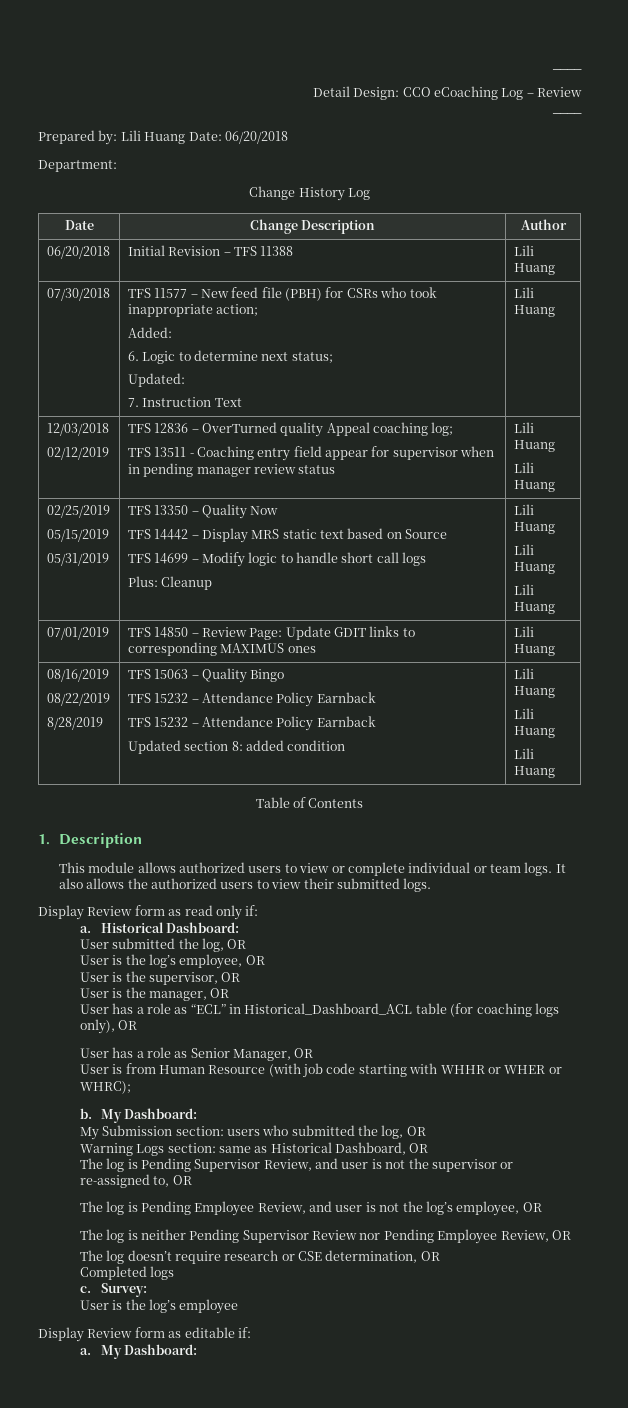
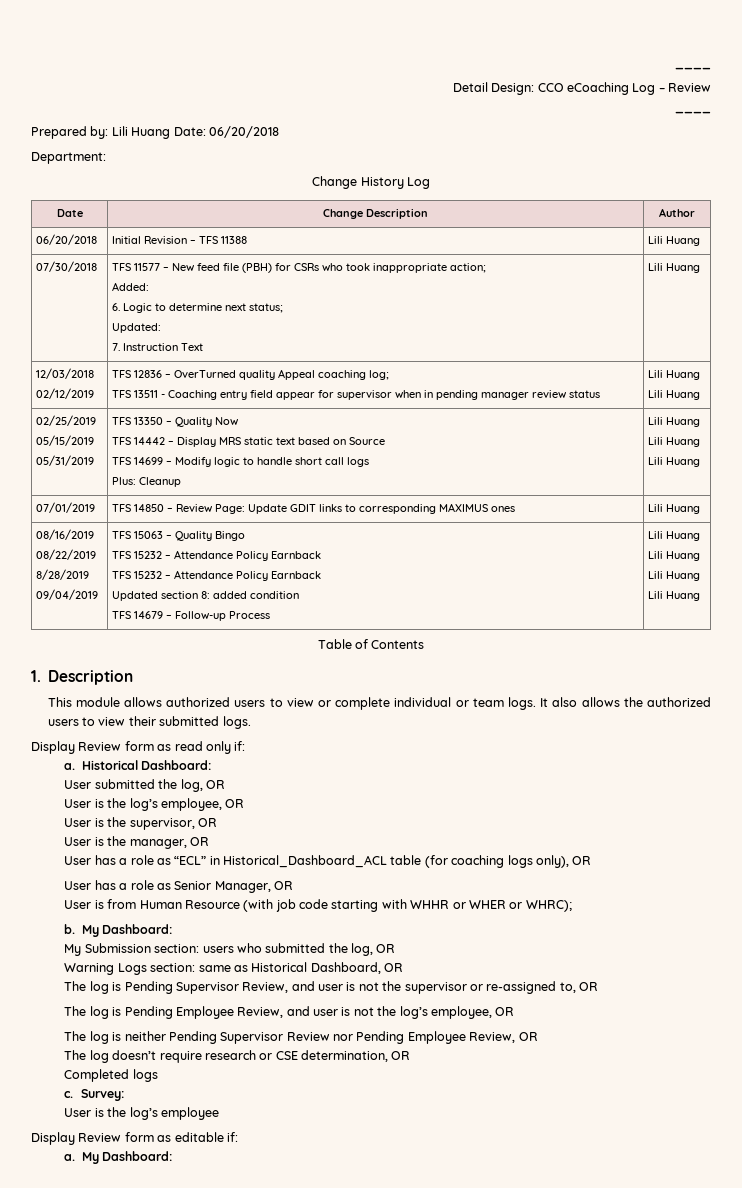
(103, 723) none -> [36,589,99,600] // 09/04/2019
[513,668,534,679] [513,686,555,698] [513,708,534,719] [513,726,555,738] [513,748,534,759] [513,766,555,778] | Lili Huang // Lili Huang // Lili Huang -> [112,611,271,621] [648,531,701,541] [648,551,701,561] [648,571,701,581] [648,591,701,601] // TFS 14679 – Follow-up Process | Lili Huang // Lili Huang // Lili Huang // Lili Huang

